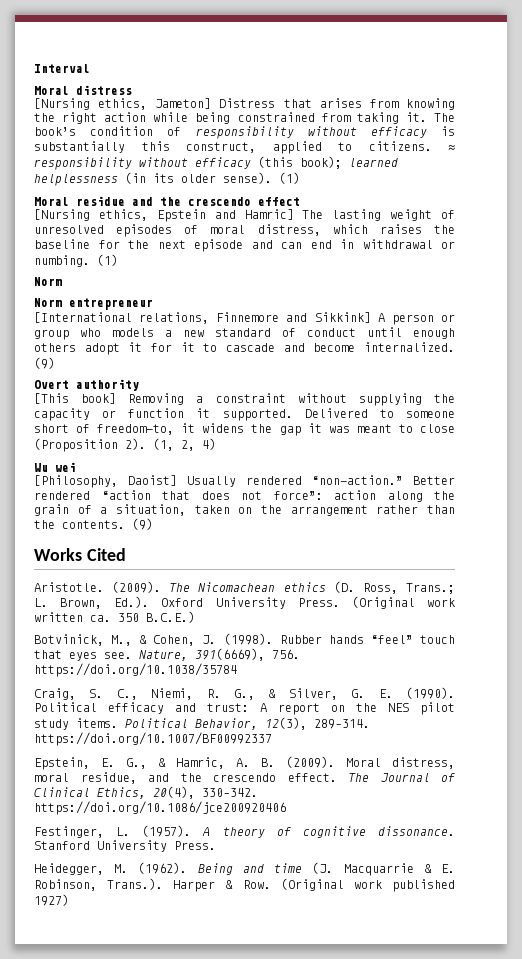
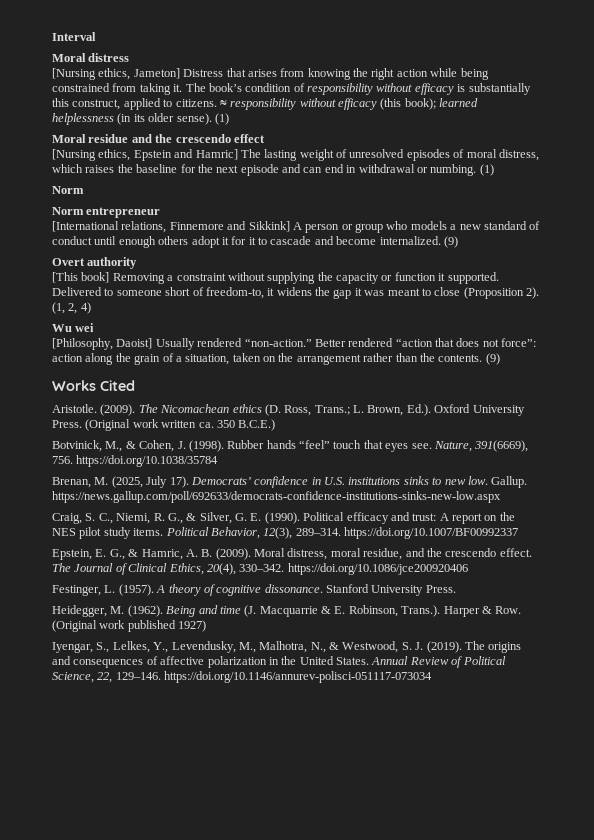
(237, 670) none -> [52,476,528,488] [52,491,501,503] // Brenan, M. (2025, July 17). Democrats’ confidence in U.S. institutions sinks to new low. Gallup. https://news.gallup.com/poll/692633/democrats-confidence-institutions-sinks-new-low.aspx
(69, 900) none -> [52,641,522,653] [52,656,506,668] [52,671,433,683] // Iyengar, S., Lelkes, Y., Levendusky, M., Malhotra, N., & Westwood, S. J. (2019). The origins and consequences of affective polarization in the United States. Annual Review of Political Science, 22, 129–146. https://doi.org/10.1146/annurev-polisci-051117-073034

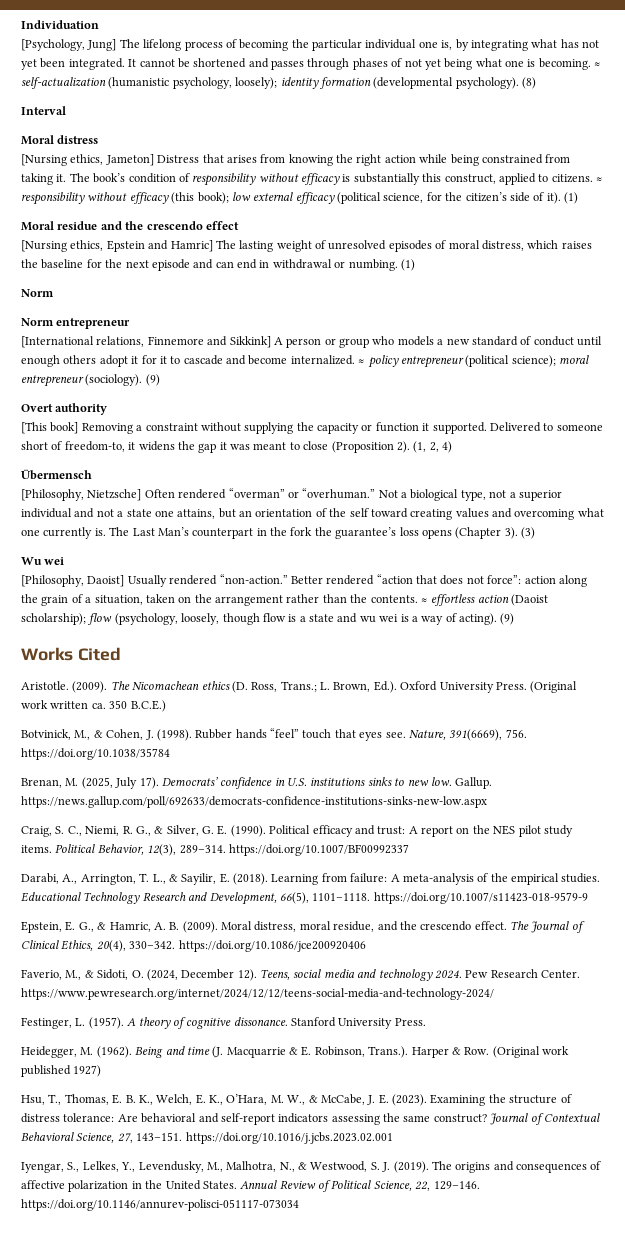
(52, 36) none -> [21,20,99,29] [21,39,599,51] [21,58,602,70] [21,77,536,89] Individuation // [Psychology, Jung] The lifelong process of becoming the particular individual one is, by integrating what has not yet been integrated. It cannot be shortened and passes through phases of not yet being what one is becoming. ≈ self-actualization (humanistic psychology, loosely); identity formation (developmental psychology). (8) //
[439,98,479,107] [52,113,212,125] learned helplessness (in its older sense). -> [231,192,561,204] low external efficacy (political science, for the citizen’s side of it).
(441, 240) none -> [358,355,589,368] [21,374,143,387] ≈ policy entrepreneur (political science); moral entrepreneur (sociology).
(91, 308) none -> [21,469,92,480] [21,488,562,501] [21,508,604,520] [21,527,535,539] // Übermensch // [Philosophy, Nietzsche] Often rendered “overman” or “overhuman.” Not a biological type, not a superior individual and not a state one attains, but an orientation of the self toward creating values and overcoming what one currently is. The Last Man’s counterpart in the fork the guarantee’s loss opens (Chapter 3). (3)
(483, 358) none -> [420,594,548,606] [21,613,497,625] ≈ effortless action (Daoist scholarship); flow (psychology, loosely, though flow is a state and wu wei is a way of acting).
(518, 533) none -> [21,873,601,885] [21,892,588,905] // Darabi, A., Arrington, T. L., & Sayilir, E. (2018). Learning from failure: A meta-analysis of the empirical studies. Educational Technology Research and Development, 66(5), 1101–1118. https://doi.org/10.1007/s11423-018-9579-9
(468, 569) none -> [21,969,580,981] [21,988,494,1000] // Faverio, M., & Sidoti, O. (2024, December 12). Teens, social media and technology 2024. Pew Research Center. https://www.pewresearch.org/internet/2024/12/12/teens-social-media-and-technology-2024/
(207, 626) none -> [21,1094,572,1106] [21,1113,600,1125] [21,1132,393,1144] // Hsu, T., Thomas, E. B. K., Welch, E. K., O’Hara, M. W., & McCabe, J. E. (2023). Examining the structure of distress tolerance: Are behavioral and self-report indicators assessing the same construct? Journal of Contextual Behavioral Science, 27, 143–151. https://doi.org/10.1016/j.jcbs.2023.02.001

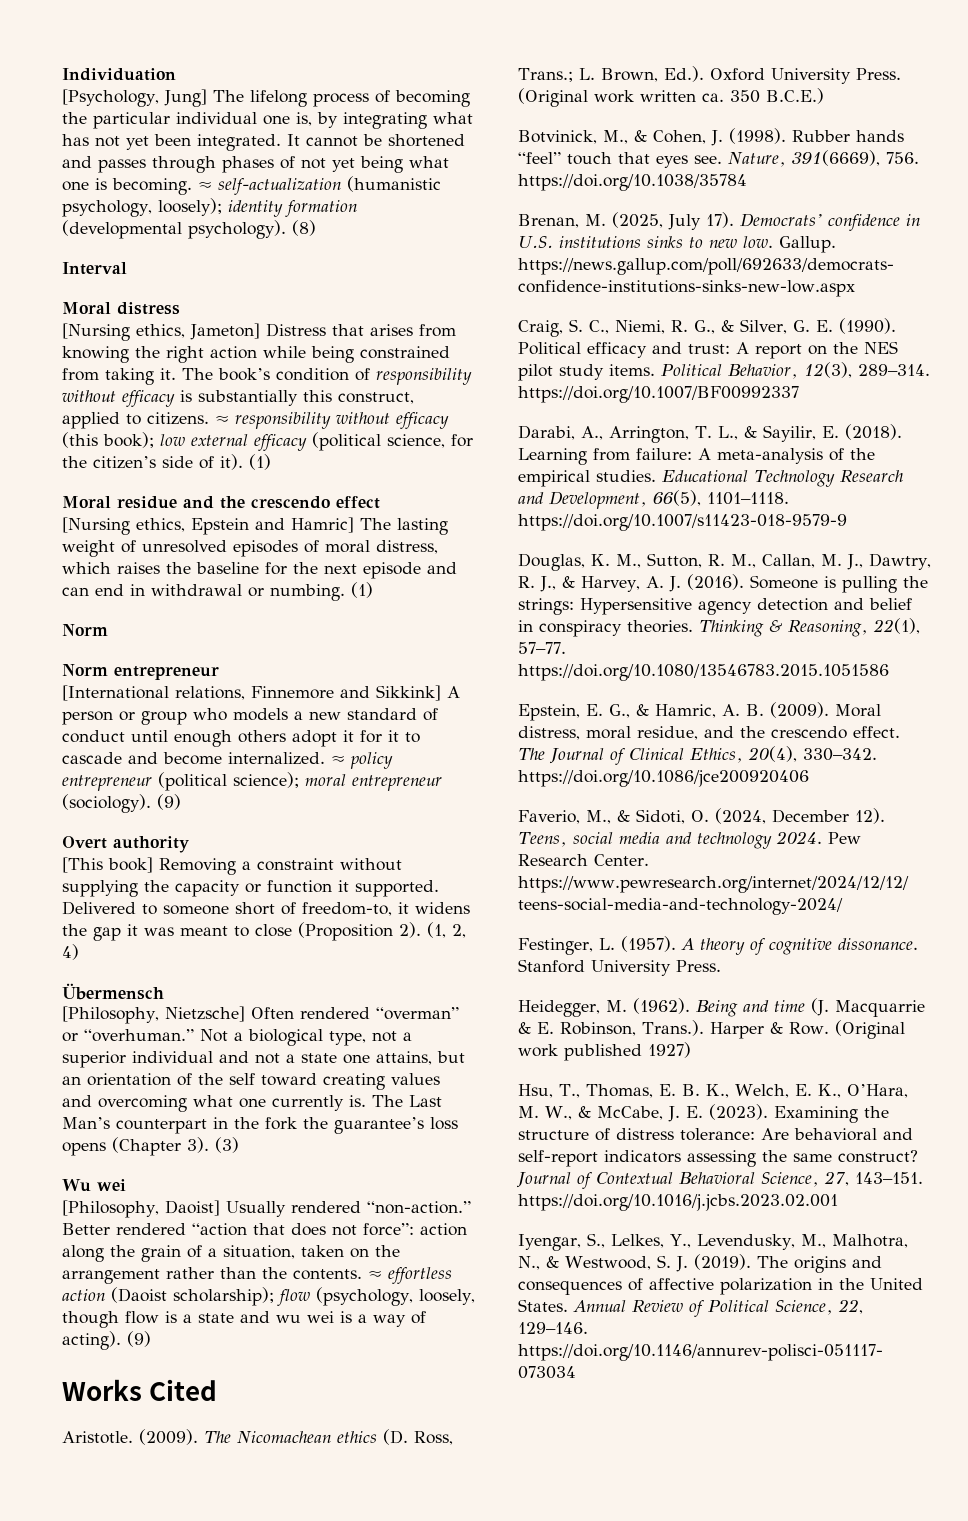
(588, 898) none -> [518,553,931,571] [518,574,928,593] [518,598,912,615] [518,618,920,637] [518,642,566,654] [518,664,889,681] // Douglas, K. M., Sutton, R. M., Callan, M. J., Dawtry, R. J., & Harvey, A. J. (2016). Someone is pulling the strings: Hypersensitive agency detection and belief in conspiracy theories. Thinking & Reasoning, 22(1), 57–77. https://doi.org/10.1080/13546783.2015.1051586

